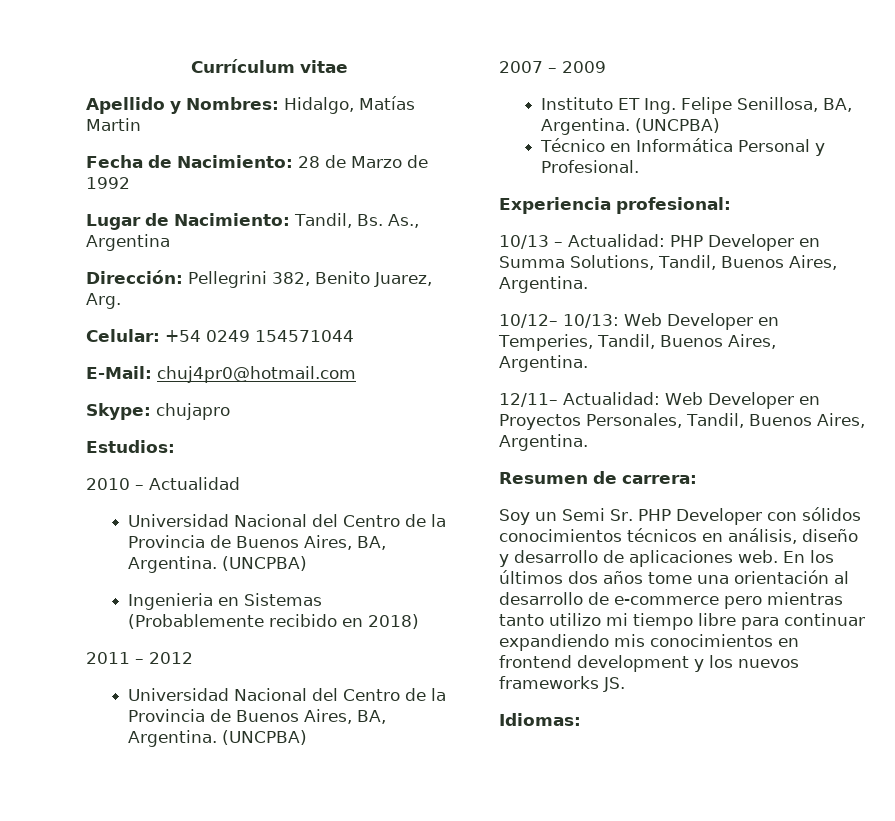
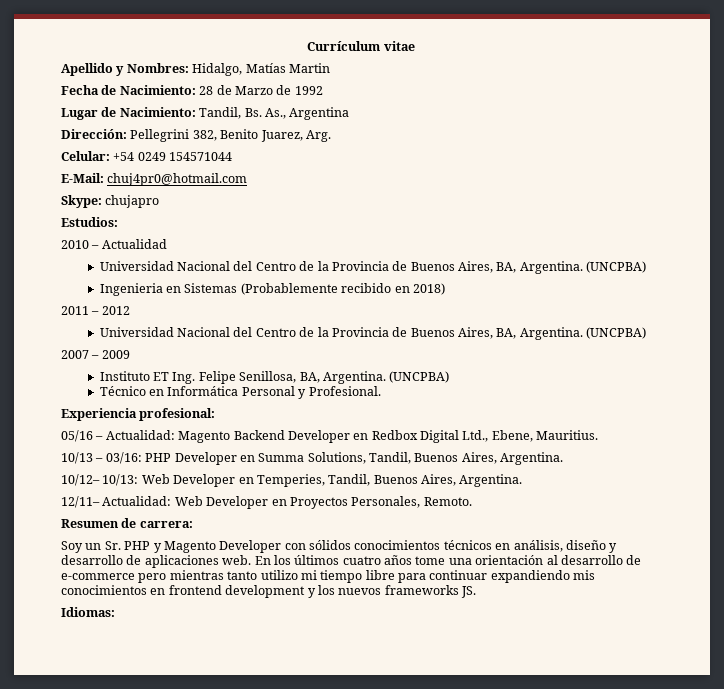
(731, 205) none -> [61,430,599,443] // 05/16 – Actualidad: Magento Backend Developer en Redbox Digital Ltd., Ebene, Mauritius.
[568,234,665,247] Actualidad: -> [105,452,142,464] 03/16:
[686,413,865,428] [499,434,588,451] Tandil, Buenos Aires, Argentina. -> [423,497,472,506] Remoto.
[562,508,605,521] Semi -> (102, 546) none
(671, 515) none -> [153,541,216,553] y Magento
[568,571,598,584] dos -> [342,556,381,565] cuatro

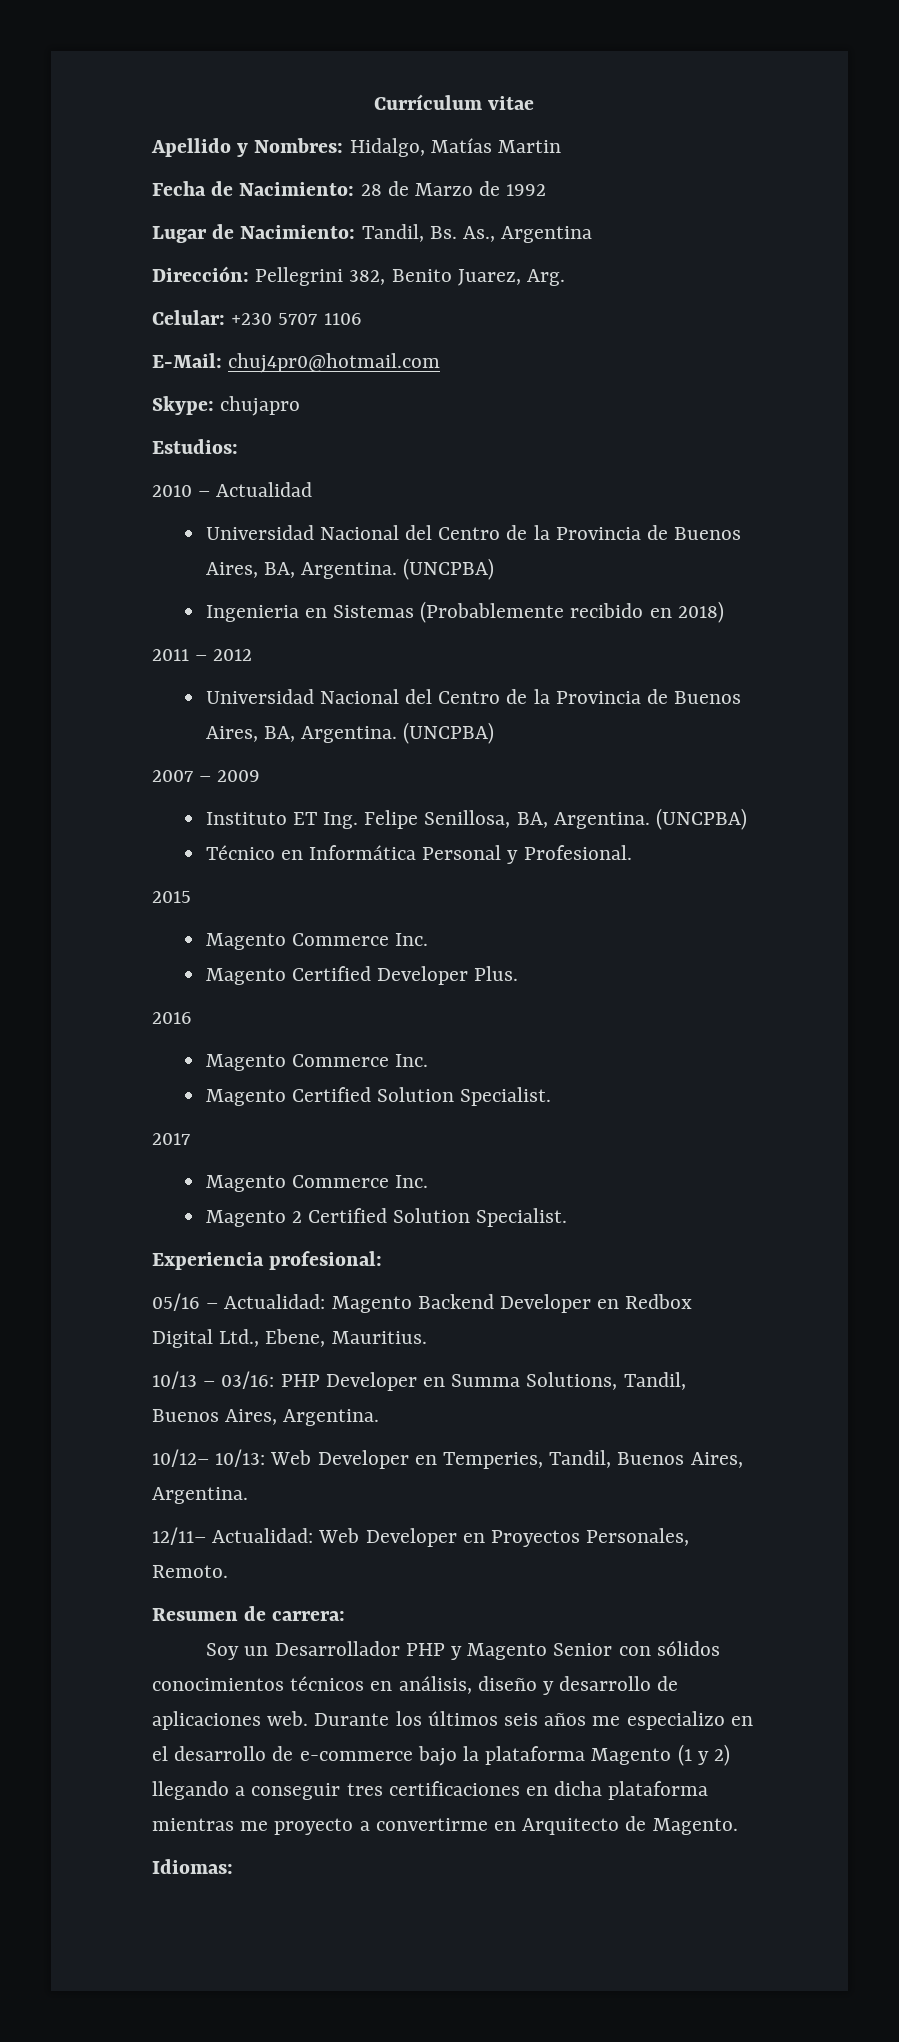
[113,152,233,161] +54 0249 154571044 -> [231,313,362,325] +230 5707 1106
(381, 391) none -> [152,891,191,903] [205,933,428,950] [205,966,519,985] [152,1012,192,1024] [205,1054,428,1071] [205,1087,552,1106] [152,1133,190,1145] [205,1175,428,1192] [205,1208,568,1227] // 2015 // Magento Commerce Inc. // Magento Certified Developer Plus. // 2016 // Magento Commerce Inc. // Magento Certified Solution Specialist. // 2017 // Magento Commerce Inc. // Magento 2 Certified Solution Specialist.
[104,541,121,550] Sr. -> [274,1641,400,1656] Desarrollador
[219,540,282,553] Developer -> [553,1643,613,1656] Senior
[254,556,271,565] En -> [314,1713,390,1726] Durante
[342,555,642,565] [61,570,596,583] [61,585,476,598] cuatro años tome una orientación al desarrollo de e-commerce pero mientras tanto utilizo mi tiempo libre para continuar expandiendo mis conocimientos en frontend development y los nuevos frameworks JS. -> [504,1711,753,1730] [152,1744,731,1766] [152,1781,709,1800] [152,1816,738,1835] seis años me especializo en el desarrollo de e-commerce bajo la plataforma Magento (1 y 2) llegando a conseguir tres certificaciones en dicha plataforma mientras me proyecto a convertirme en Arquitecto de Magento.

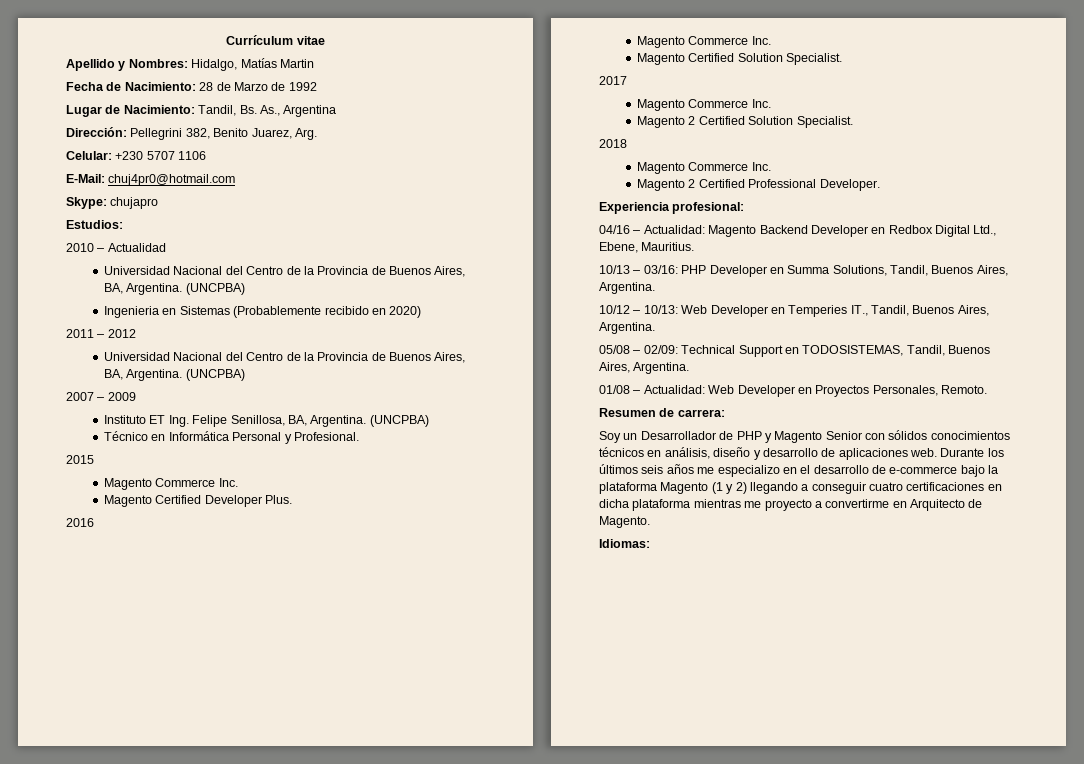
[677,601,724,623] 2018) -> [389,306,422,318] 2020)
(568, 1217) none -> [599,139,627,148] [637,162,771,174] [637,179,880,191] // 2018 // Magento Commerce Inc. // Magento 2 Certified Professional Developer.
[152,1293,200,1311] 05/16 -> [599,225,630,234] 04/16
[152,1449,209,1467] 10/12– -> [599,305,641,314] 10/12 –
[443,1450,743,1469] [152,1487,248,1504] [152,1527,206,1545] Temperies, Tandil, Buenos Aires, Argentina. // 12/11– -> [788,305,989,317] [599,322,655,334] [599,345,990,357] [599,362,690,374] [599,385,641,394] Temperies IT., Tandil, Buenos Aires, Argentina. // 05/08 – 02/09: Technical Support en TODOSISTEMAS, Tandil, Buenos Aires, Argentina. // 01/08 –
(400, 1648) none -> [719,431,734,440] de
[346,1783,383,1796] tres -> [869,482,903,491] cuatro

